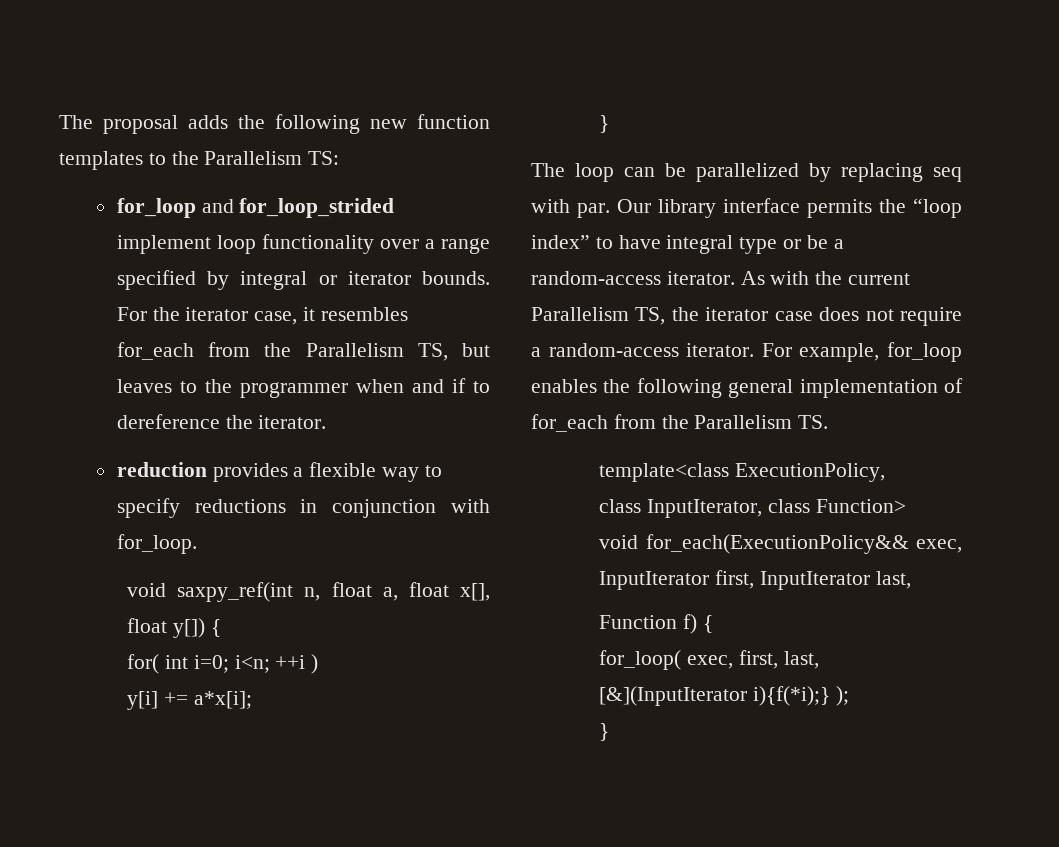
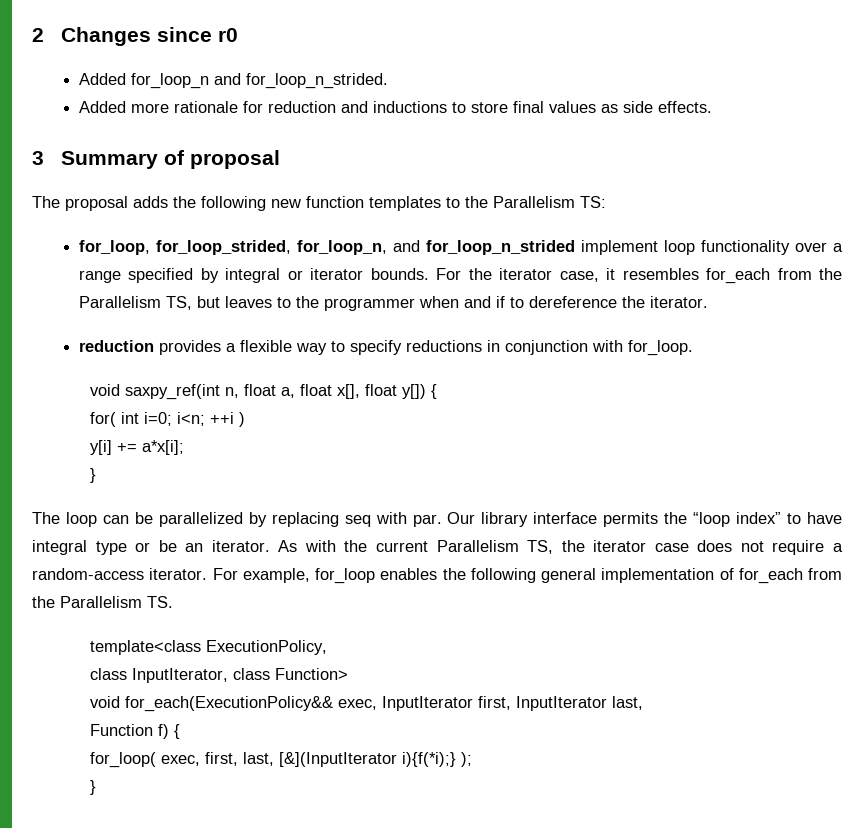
(59, 122) none -> [32,27,238,46] [79,73,389,89] [79,101,713,113] [32,150,280,169] 2 Changes since r0 // Added for_loop_n and for_loop_n_strided. // Added more rationale for reduction and inductions to store final values as side effects. // 3 Summary of proposal //
[116,198,395,218] for_loop and for_loop_strided -> [79,240,576,255] for_loop, for_loop_strided, for_loop_n, and for_loop_n_strided
[833,239,844,249] [531,271,661,285] a random-access -> [185,543,204,552] an

